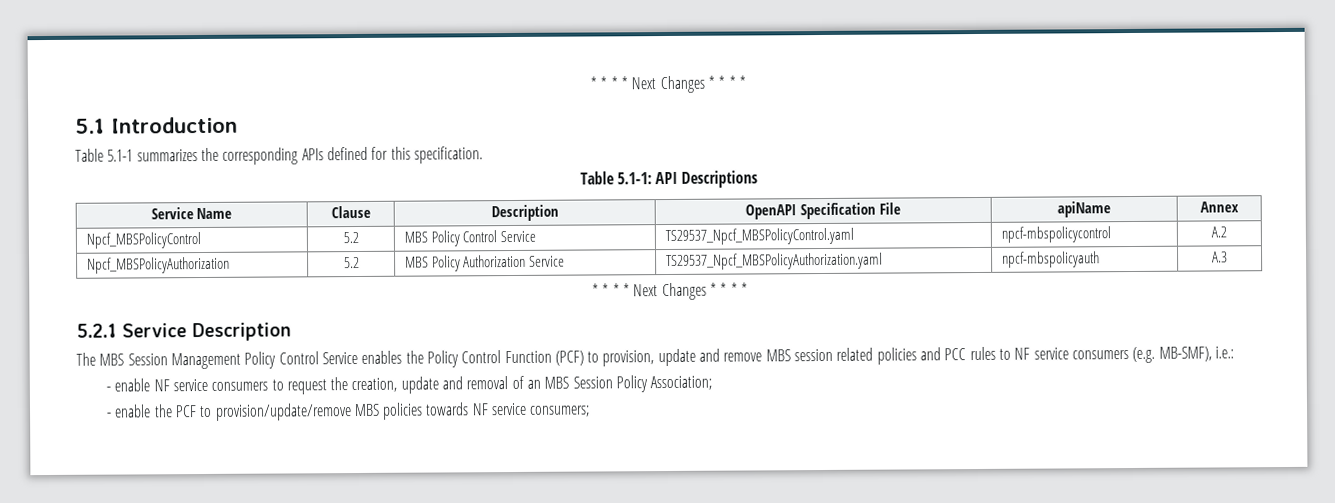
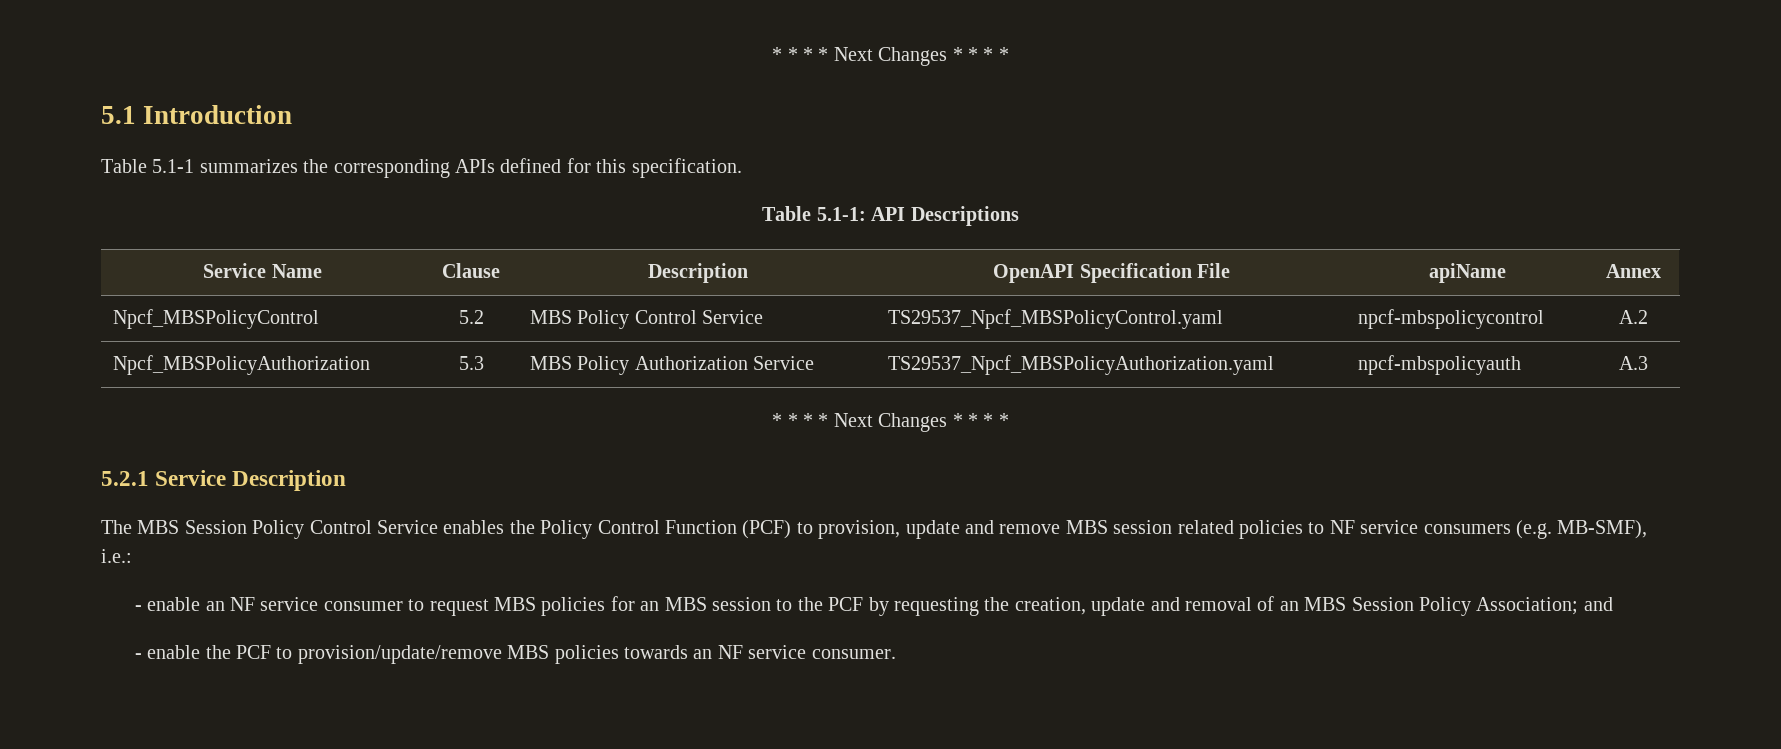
[343,256,360,269] 5.2 -> [458,356,484,370] 5.3
[170,352,241,370] Management -> (247, 527) none
[920,346,996,361] and PCC rules -> (1303, 529) none
[153,378,269,392] NF service consumers -> [205,597,403,611] an NF service consumer
(327, 387) none -> [493,596,979,616] MBS policies for an MBS session to the PCF by requesting
(713, 383) none -> [1583,597,1613,611] and
[471,402,591,417] NF service consumers; -> [693,645,896,659] an NF service consumer.

